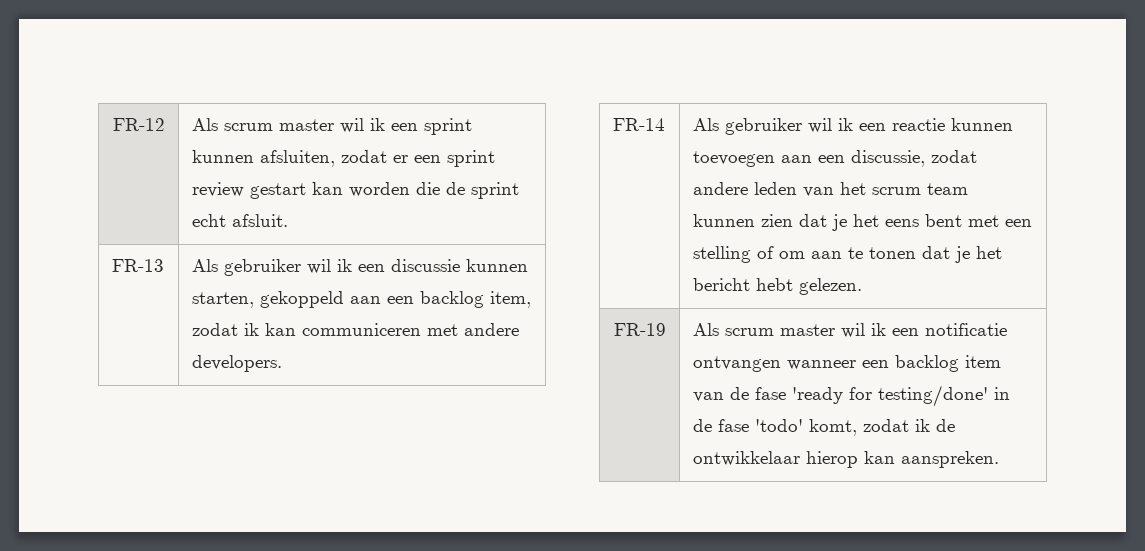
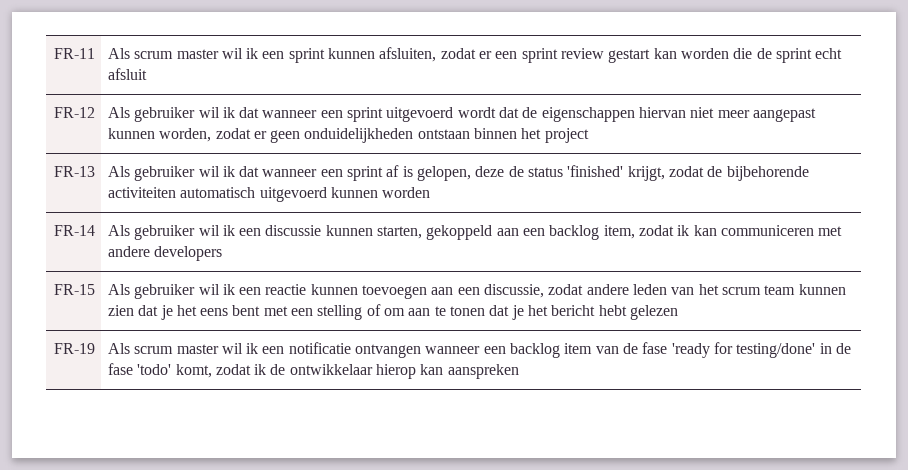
[112,118,165,131] FR-12 -> [53,48,95,59] FR-11
[231,214,288,227] [111,259,164,272] afsluit. // FR-13 -> [107,68,147,80] [53,107,95,118] [107,107,816,122] [107,128,589,143] [53,166,95,177] [107,165,809,181] [107,187,431,202] [53,225,95,236] afsluit // FR-12 | Als gebruiker wil ik dat wanneer een sprint uitgevoerd wordt dat de eigenschappen hiervan niet meer aangepast kunnen worden, zodat er geen onduidelijkheden ontstaan binnen het project // FR-13 | Als gebruiker wil ik dat wanneer een sprint af is gelopen, deze de status 'finished' krijgt, zodat de bijbehorende activiteiten automatisch uitgevoerd kunnen worden // FR-14
[191,355,282,372] [612,118,665,131] developers. // FR-14 -> [154,246,223,261] [53,284,95,295] developers // FR-15
[798,278,862,295] gelezen. -> [629,305,678,320] gelezen
[900,451,999,468] aanspreken. -> [447,364,519,379] aanspreken

